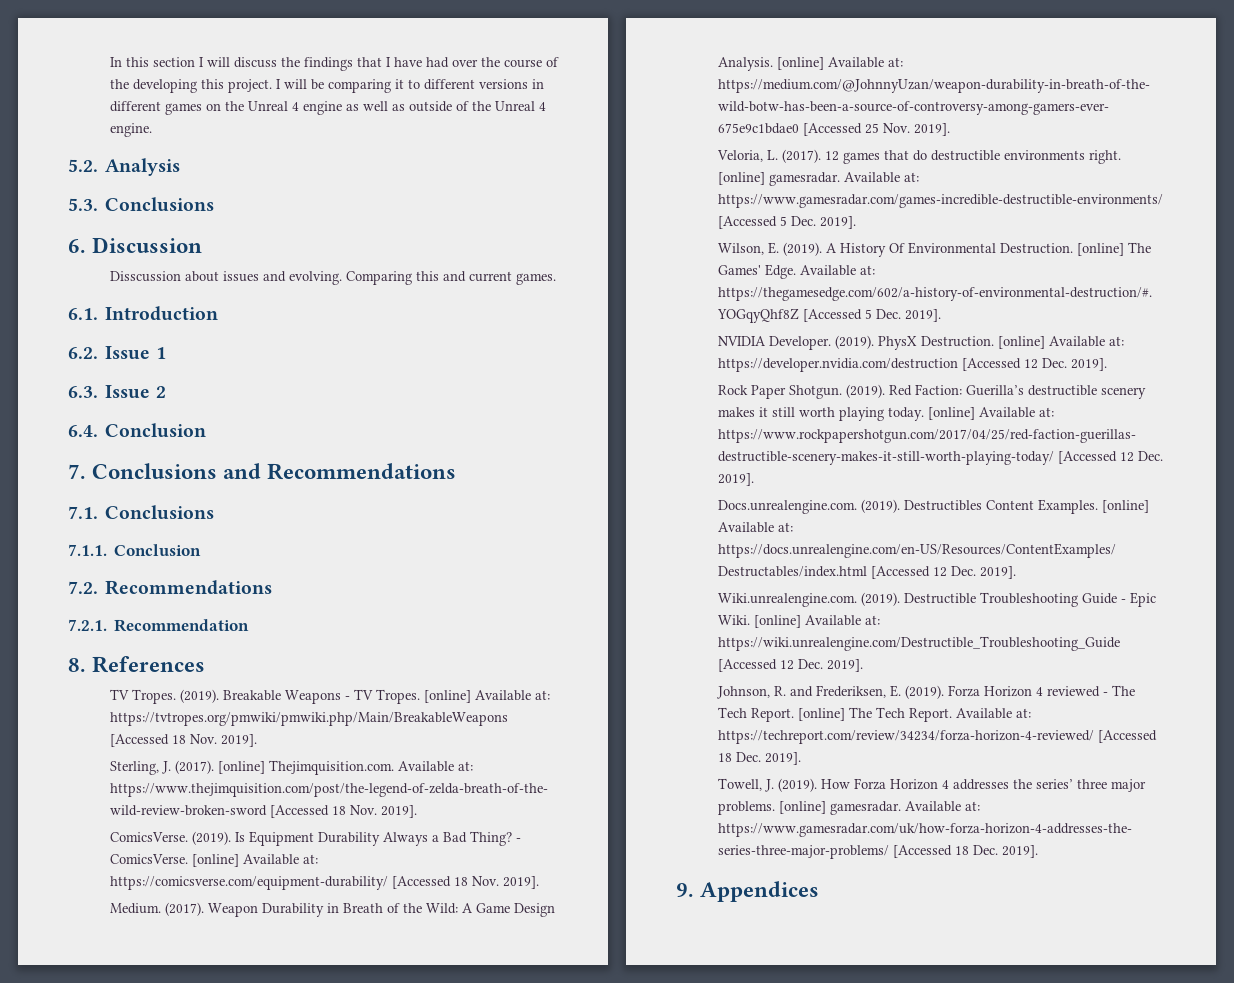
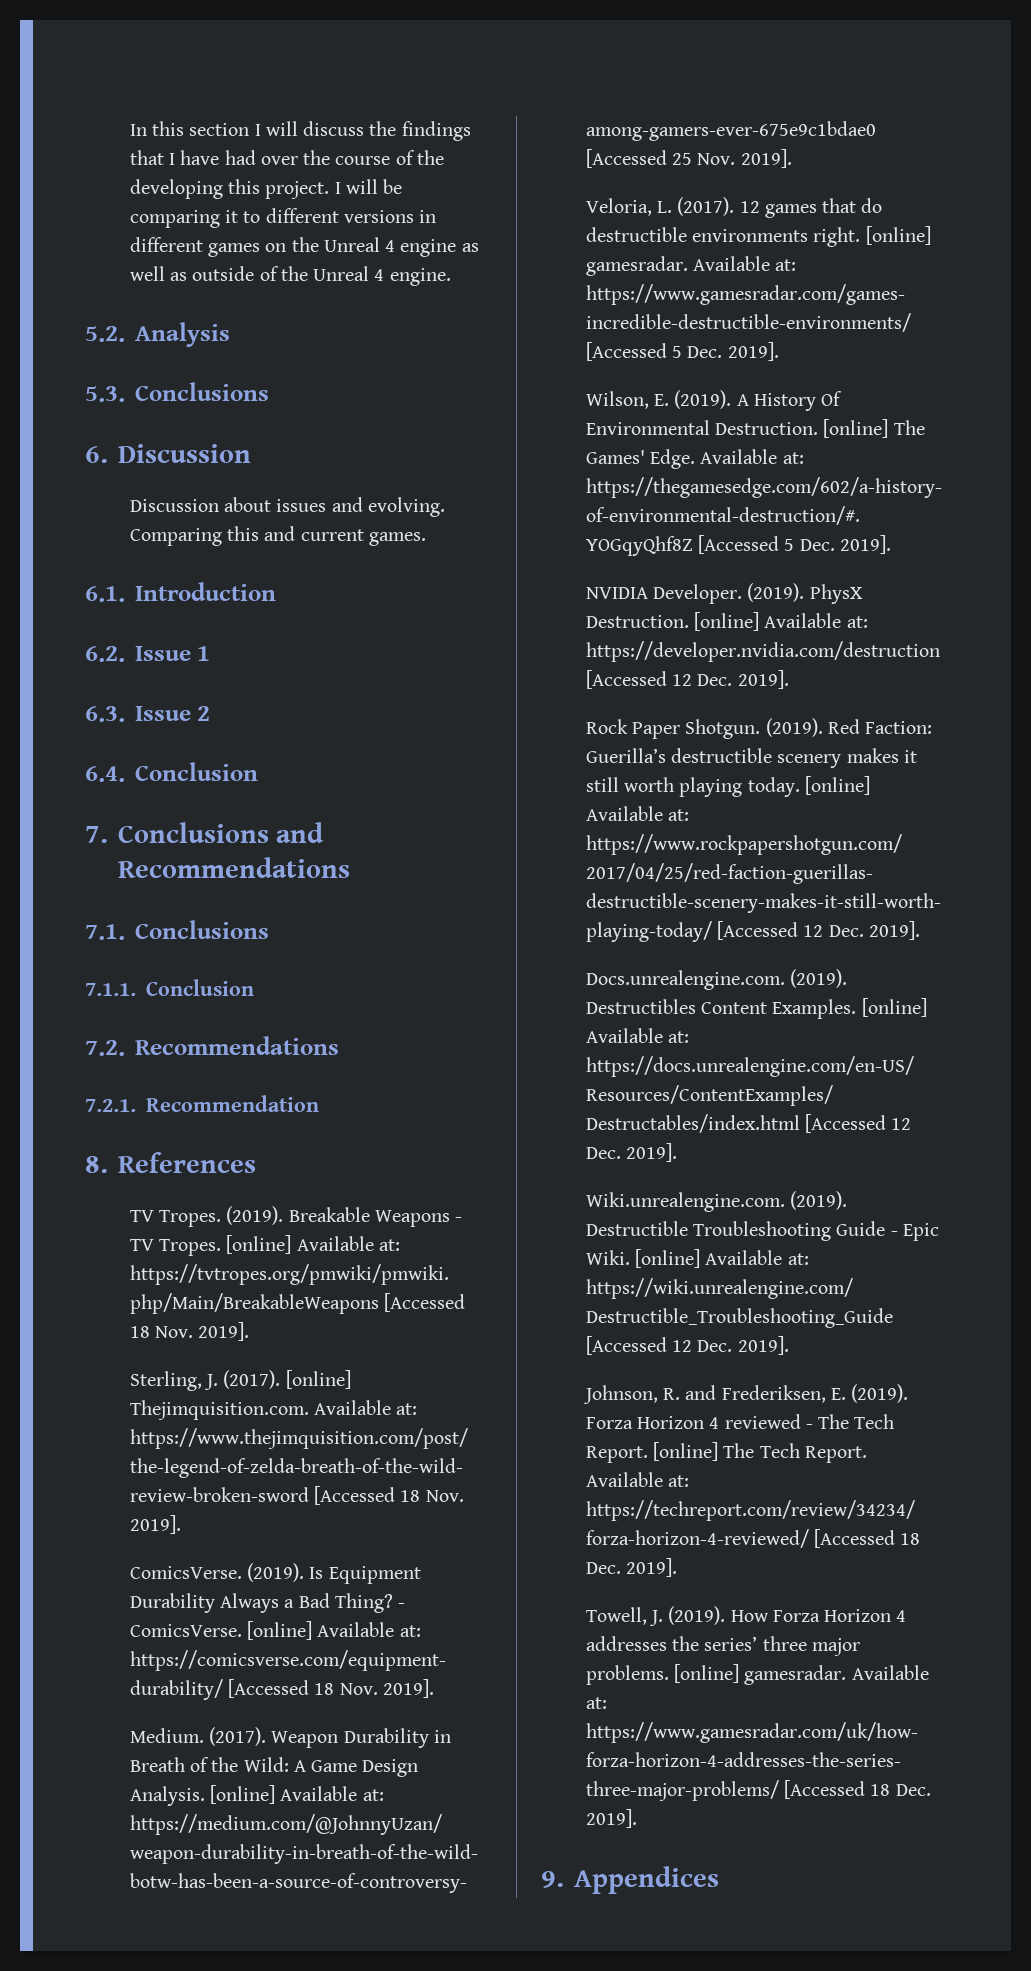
[109,271,181,282] Disscussion -> [129,499,219,512] Discussion

